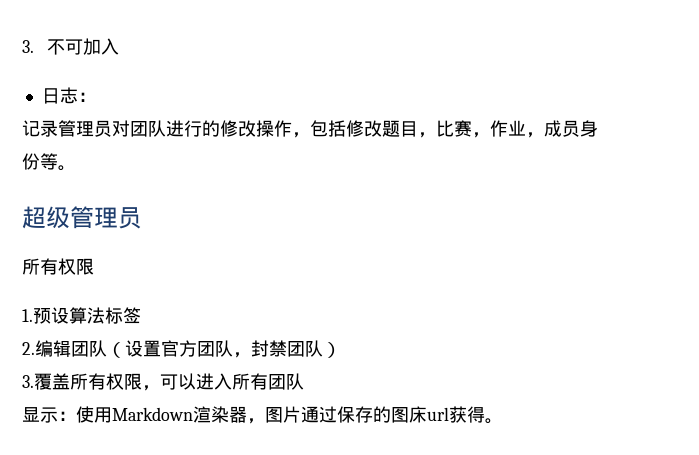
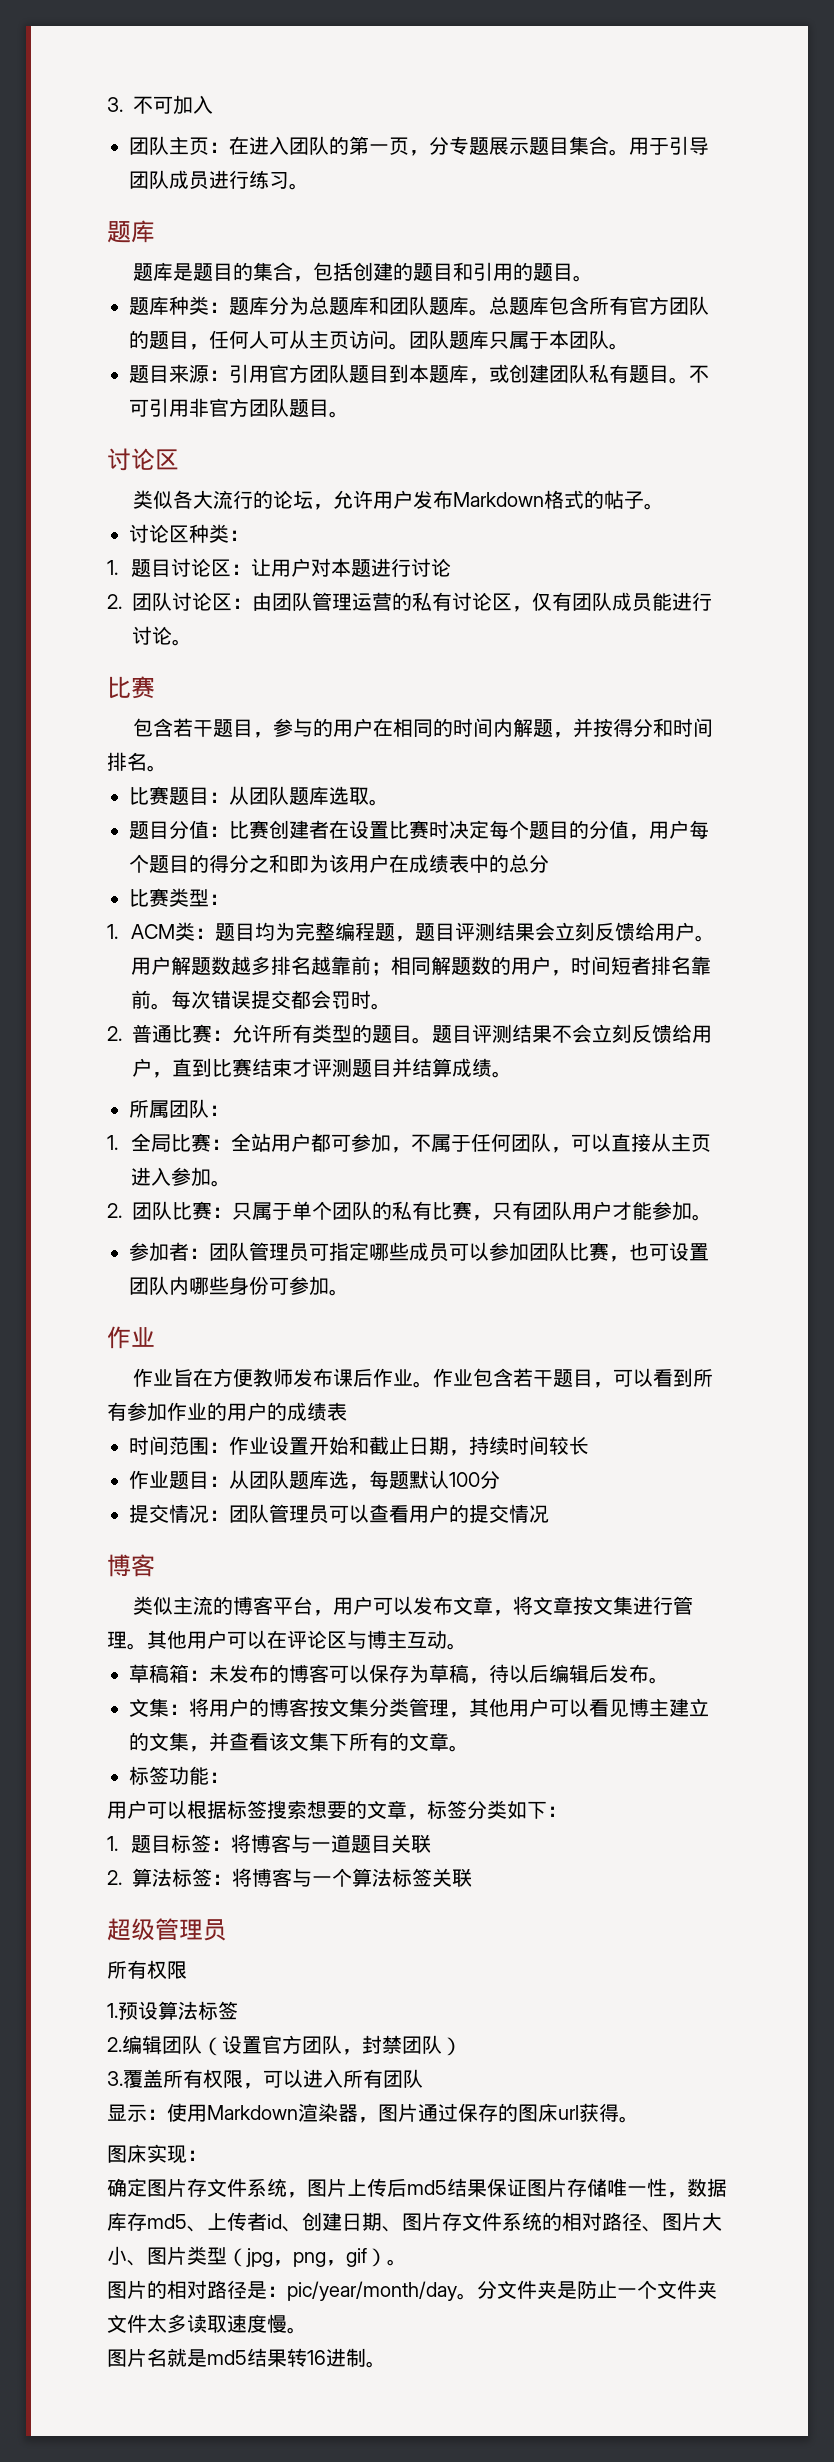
[41,87,96,104] [22,120,598,138] [22,153,76,171] 日志： // 记录管理员对团队进行的修改操作，包括修改题目，比赛，作业，成员身份等。 -> [129,136,709,156] [129,170,309,190] [107,220,155,243] [133,262,594,282] [129,296,709,316] [129,330,629,350] [129,364,709,384] [129,398,349,418] [107,448,179,471] [133,490,665,510] [129,524,249,543] [107,558,451,577] [107,592,712,612] [132,626,192,646] [107,676,155,699] [133,718,714,738] [107,752,167,772] [129,786,389,806] [129,820,709,840] [129,854,549,873] [129,888,229,907] [107,922,715,942] [130,956,711,976] [130,990,391,1010] [107,1024,712,1044] [132,1058,512,1078] [129,1099,229,1118] [107,1133,711,1153] [130,1167,231,1187] [107,1201,712,1221] [129,1242,709,1262] [129,1276,349,1296] [107,1326,155,1349] [133,1368,714,1388] [107,1402,347,1422] [129,1436,589,1456] [129,1470,500,1490] [129,1504,549,1524] [107,1554,155,1577] [133,1596,694,1616] [107,1630,467,1650] [129,1664,669,1684] [129,1698,709,1718] [129,1732,469,1752] [129,1766,229,1785] [107,1800,567,1820] [107,1834,431,1853] [107,1868,472,1887] 团队主页：在进入团队的第一页，分专题展示题目集合。用于引导团队成员进行练习。 // 题库 // 题库是题目的集合，包括创建的题目和引用的题目。 // 题库种类：题库分为总题库和团队题库。总题库包含所有官方团队的题目，任何人可从主页访问。团队题库只属于本团队。 // 题目来源：引用官方团队题目到本题库，或创建团队私有题目。不可引用非官方团队题目。 // 讨论区 // 类似各大流行的论坛，允许用户发布Markdown格式的帖子。 // 讨论区种类： // 1.题目讨论区：让用户对本题进行讨论 // 2.团队讨论区：由团队管理运营的私有讨论区，仅有团队成员能进行讨论。 // 比赛 // 包含若干题目，参与的用户在相同的时间内解题，并按得分和时间排名。 // 比赛题目：从团队题库选取。 // 题目分值：比赛创建者在设置比赛时决定每个题目的分值，用户每个题目的得分之和即为该用户在成绩表中的总分 // 比赛类型： // 1. ACM类：题目均为完整编程题，题目评测结果会立刻反馈给用户。用户解题数越多排名越靠前；相同解题数的用户，时间短者排名靠前。每次错误提交都会罚时。 // 2.普通比赛：允许所有类型的题目。题目评测结果不会立刻反馈给用户，直到比赛结束才评测题目并结算成绩。 // 所属团队： // 1.全局比赛：全站用户都可参加，不属于任何团队，可以直接从主页进入参加。 // 2.团队比赛：只属于单个团队的私有比赛，只有团队用户才能参加。 // 参加者：团队管理员可指定哪些成员可以参加团队比赛，也可设置团队内哪些身份可参加。 // 作业 // 作业旨在方便教师发布课后作业。作业包含若干题目，可以看到所有参加作业的用户的成绩表 // 时间范围：作业设置开始和截止日期，持续时间较长 // 作业题目：从团队题库选，每题默认100分 // 提交情况：团队管理员可以查看用户的提交情况 // 博客 // 类似主流的博客平台，用户可以发布文章，将文章按文集进行管理。其他用户可以在评论区与博主互动。 // 草稿箱：未发布的博客可以保存为草稿，待以后编辑后发布。 // 文集：将用户的博客按文集分类管理，其他用户可以看见博主建立的文集，并查看该文集下所有的文章。 // 标签功能： // 用户可以根据标签搜索想要的文章，标签分类如下： // 1.题目标签：将博客与一道题目关联 // 2.算法标签：将博客与一个算法标签关联
(503, 421) none -> [107,2144,207,2164] [107,2178,727,2198] [107,2212,722,2232] [107,2246,407,2267] [107,2280,717,2301] [107,2314,307,2334] [107,2348,386,2368] // 图床实现： // 确定图片存文件系统，图片上传后md5结果保证图片存储唯一性，数据库存md5、上传者id、创建日期、图片存文件系统的相对路径、图片大小、图片类型（jpg，png，gif）。 // 图片的相对路径是：pic/year/month/day。分文件夹是防止一个文件夹文件太多读取速度慢。 // 图片名就是md5结果转16进制。

